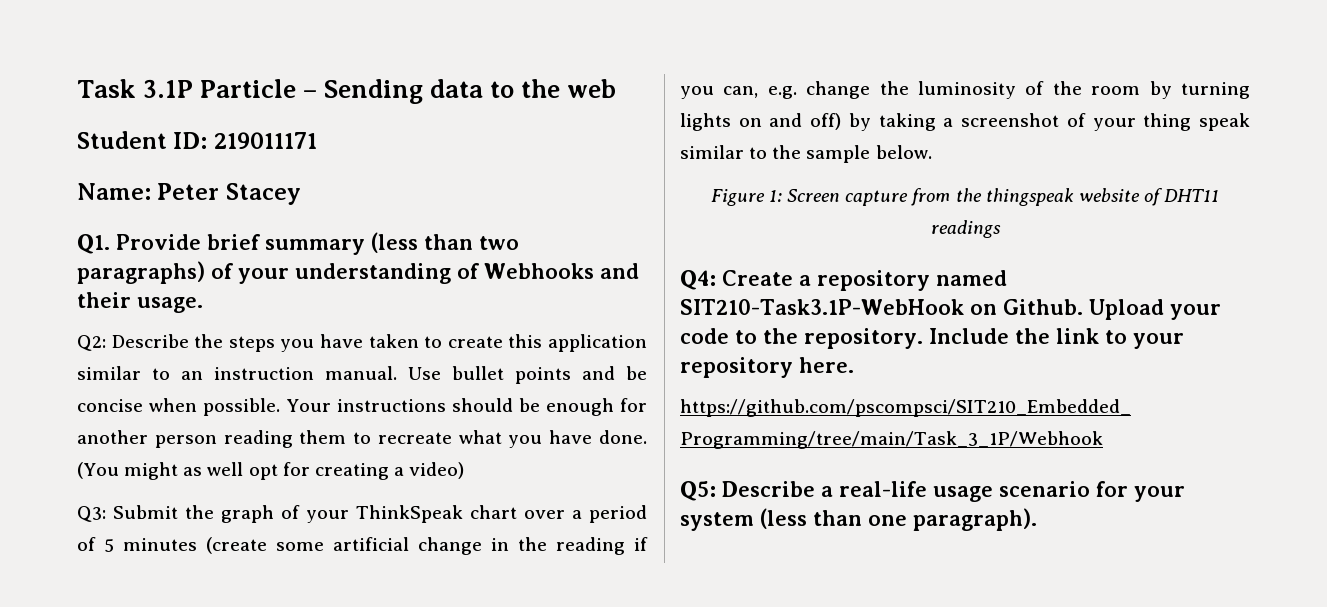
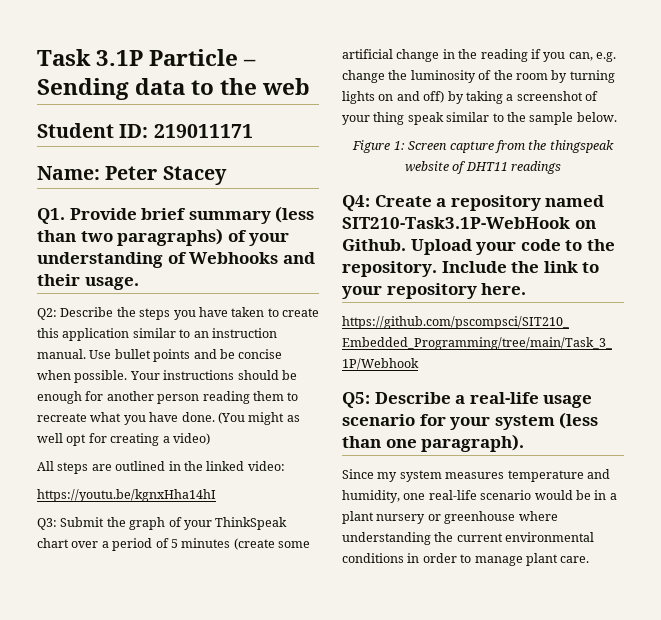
(465, 470) none -> [37,461,285,474] [37,489,216,502] // All steps are outlined in the linked video: // https://youtu.be/kgnxHha14hI
(1037, 519) none -> [342,469,610,482] [342,490,617,503] [342,511,558,524] [342,532,595,545] [342,553,590,566] // Since my system measures temperature and humidity, one real-life scenario would be in a plant nursery or greenhouse where understanding the current environmental conditions in order to manage plant care.

